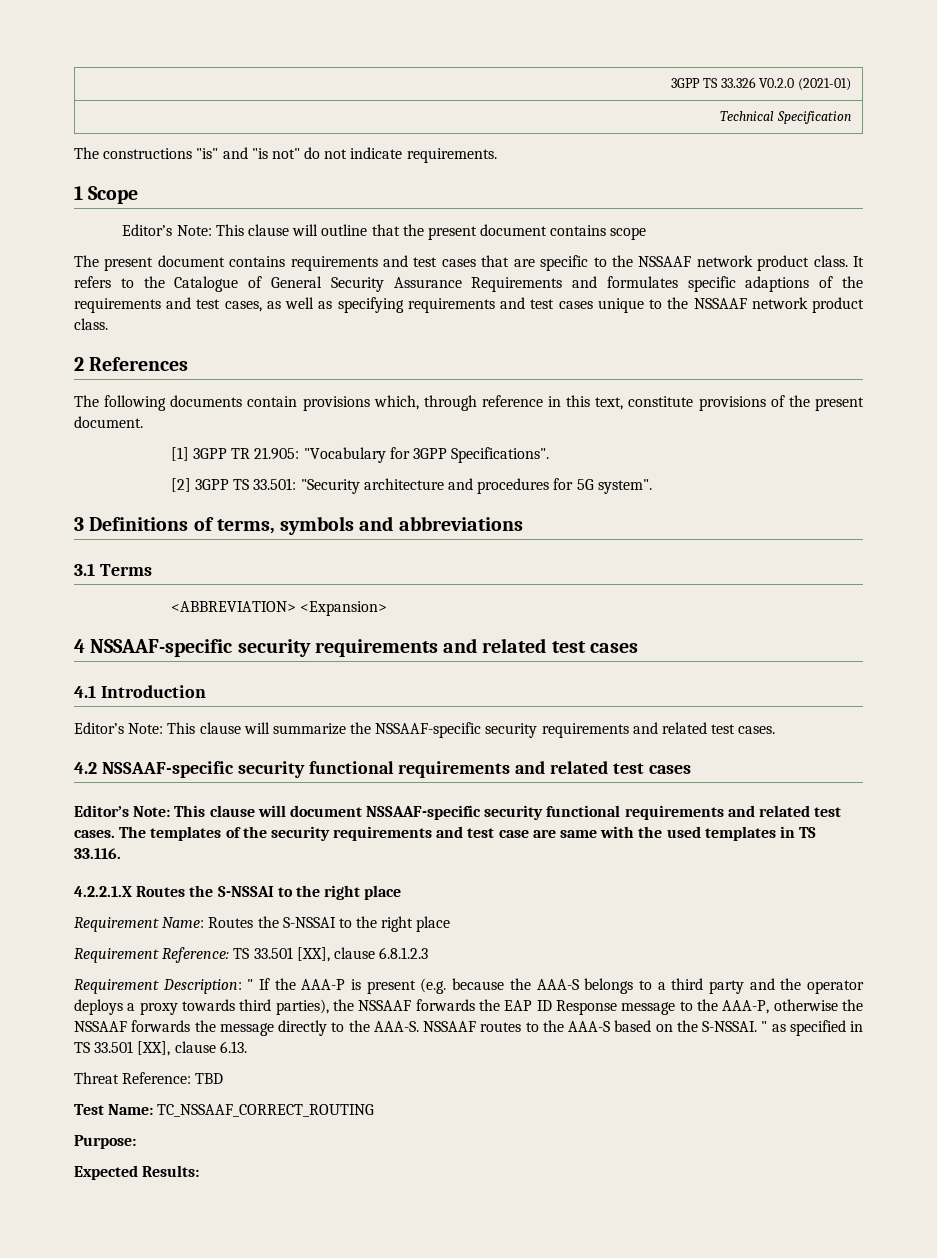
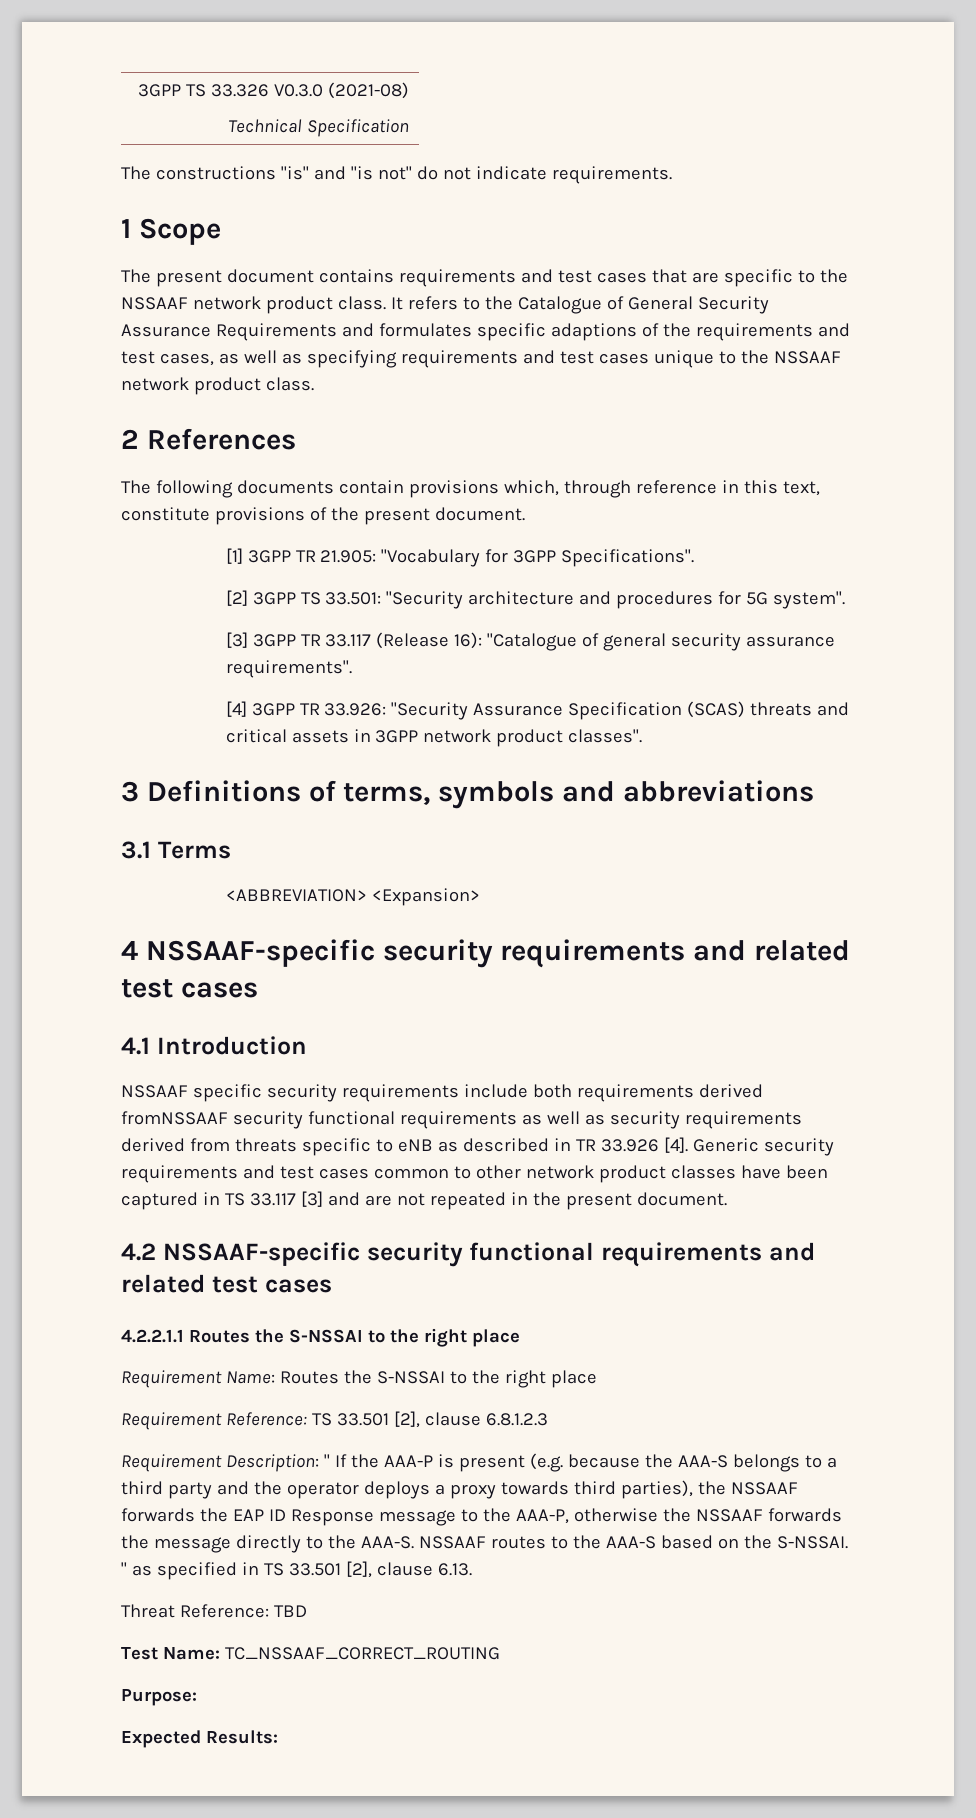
[759,78,852,91] V0.2.0 (2021-01) -> [273,82,409,99] V0.3.0 (2021-08)
[122,224,647,240] // Editor’s Note: This clause will outline that the present document contains scope -> (221, 231) none
(652, 486) none -> [225,632,836,651] [225,660,352,678] [225,701,850,720] [225,729,643,747] // [3] 3GPP TR 33.117 (Release 16): "Catalogue of general security assurance requirements". // [4] 3GPP TR 33.926: "Security Assurance Specification (SCAS) threats and critical assets in 3GPP network product classes".
[74,722,776,738] Editor’s Note: This clause will summarize the NSSAAF-specific security requirements and related test cases. -> [121,1084,763,1102] [121,1111,802,1129] [121,1137,834,1156] [121,1165,828,1183] [121,1191,727,1210] NSSAAF specific security requirements include both requirements derived fromNSSAAF security functional requirements as well as security requirements derived from threats specific to eNB as described in TR 33.926 [4]. Generic security requirements and test cases common to other network product classes have been captured in TS 33.117 [3] and are not repeated in the present document.
[74,805,842,820] [74,826,817,841] [74,848,121,859] [74,886,132,897] Editor’s Note: This clause will document NSSAAF-specific security functional requirements and related test cases. The templates of the security requirements and test case are same with the used templates in TS 33.116. // 4.2.2.1.X -> [121,1329,184,1343] 4.2.2.1.1
[296,947,330,962] [XX], -> [393,1411,420,1428] [2],
[137,1041,171,1056] [XX], -> [345,1561,372,1578] [2],

